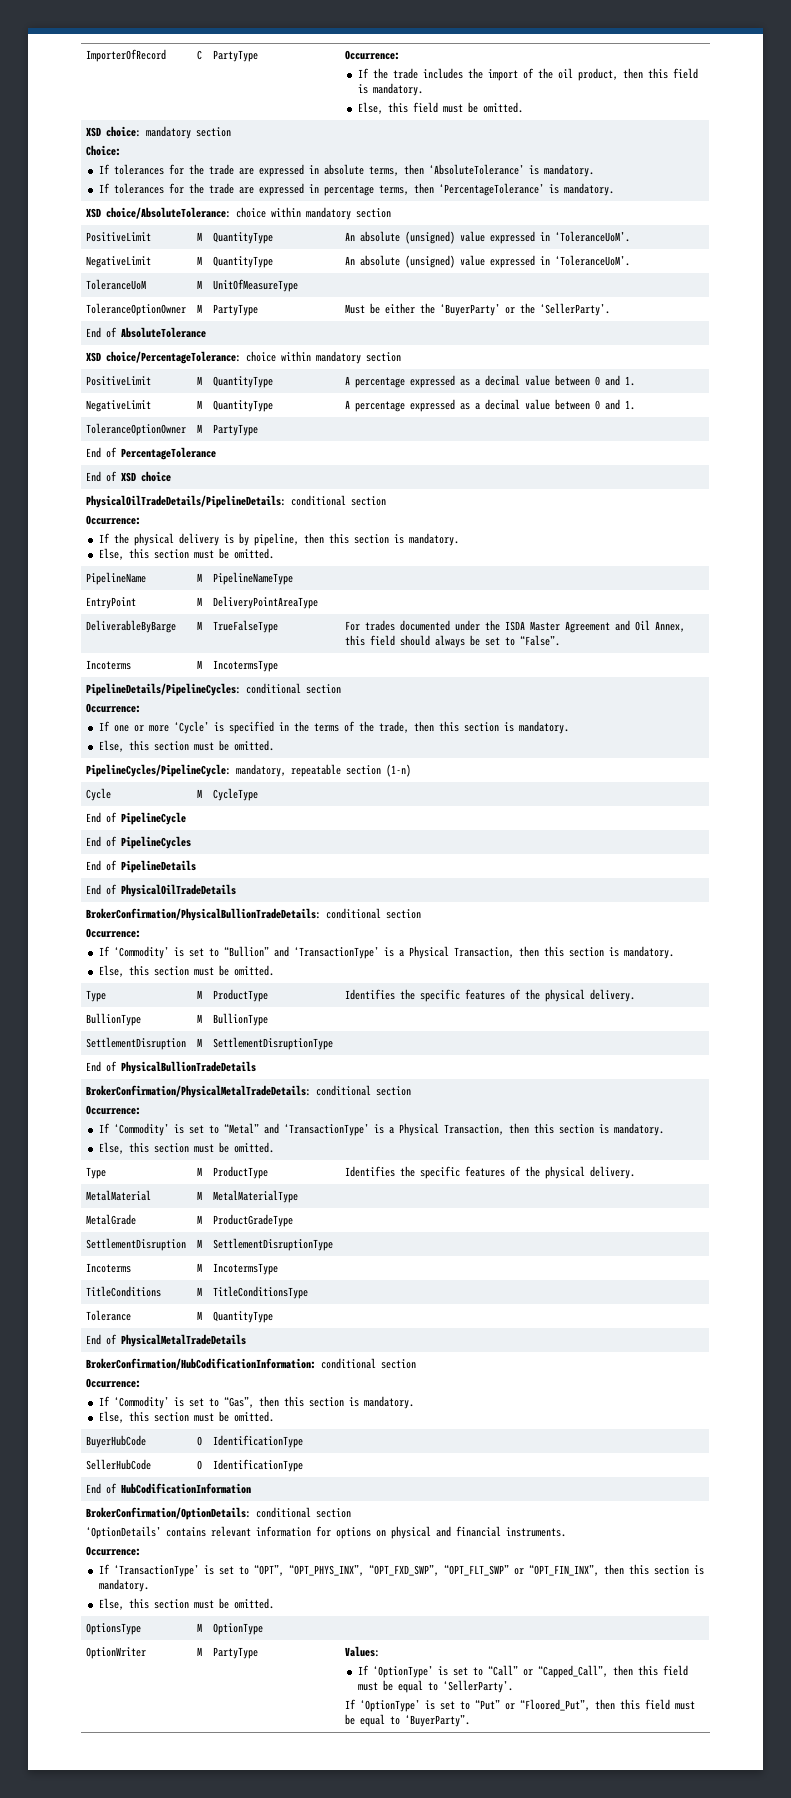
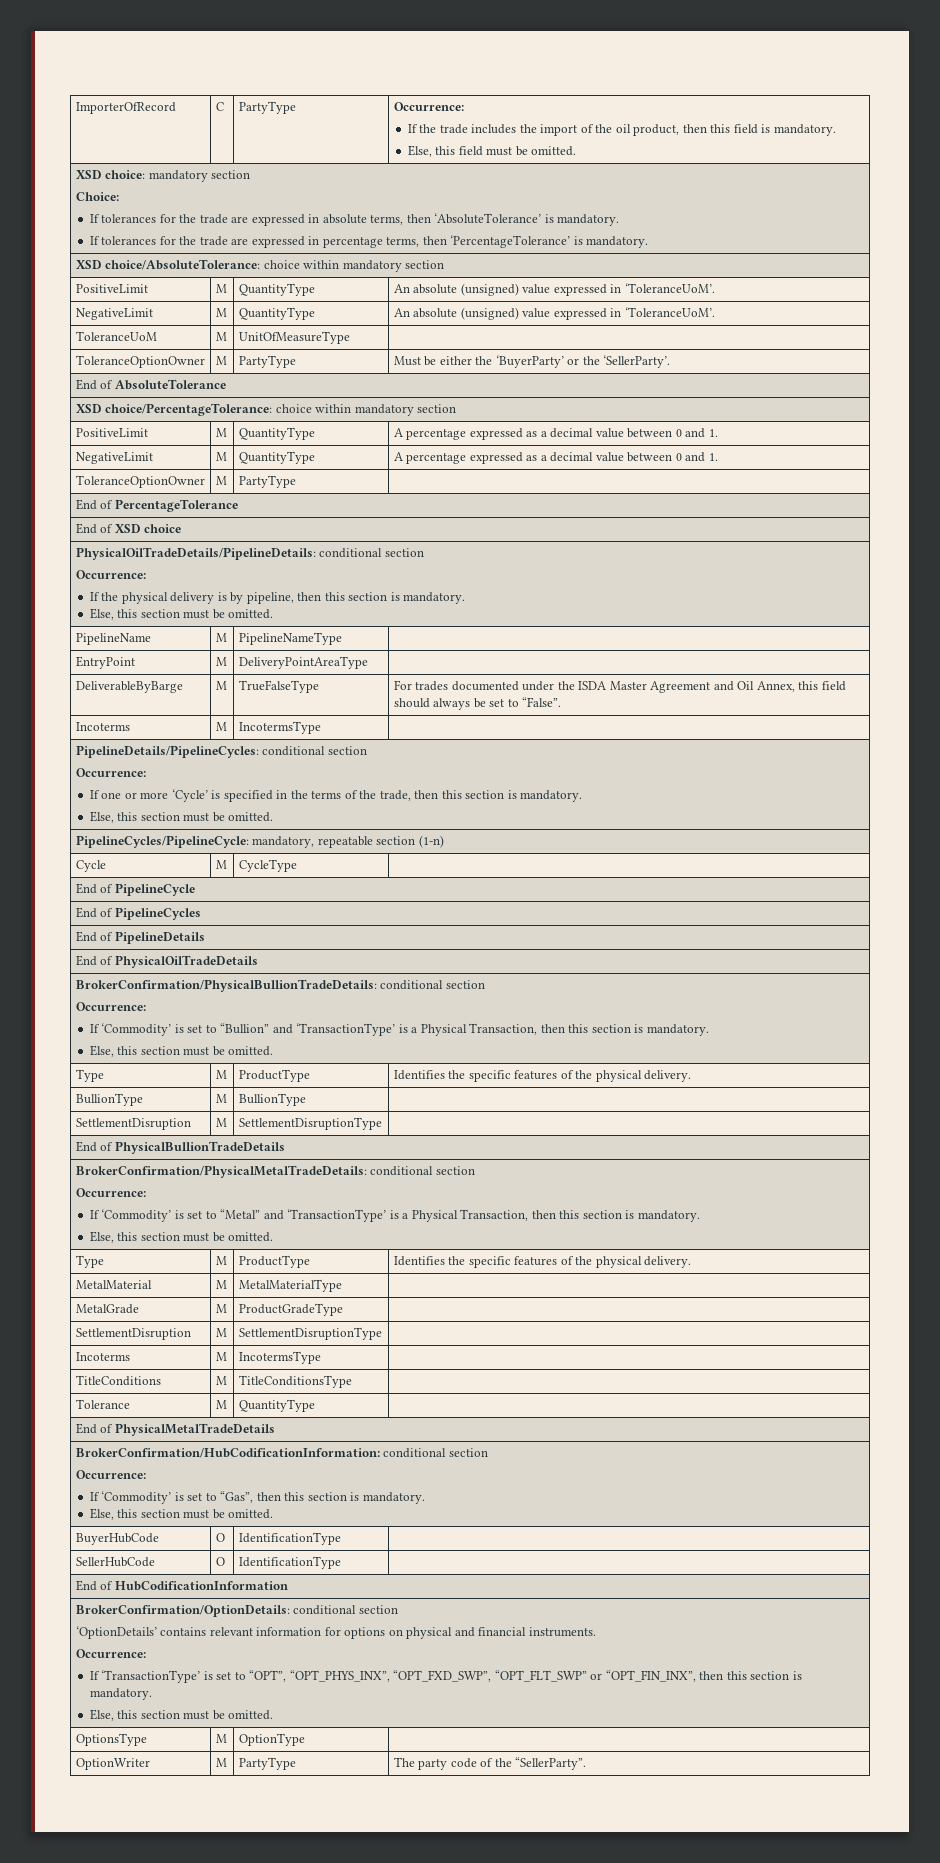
[345,1646,381,1657] [357,1665,688,1678] [357,1680,513,1693] [345,1699,696,1712] [345,1714,471,1727] Values: // If ‘OptionType’ is set to “Call” or “Capped_Call”, then this field must be equal to ‘SellerParty’. // If ‘OptionType’ is set to “Put” or “Floored_Put”, then this field must be equal to ‘BuyerParty”. -> [393,1757,587,1770] The party code of the “SellerParty”.

